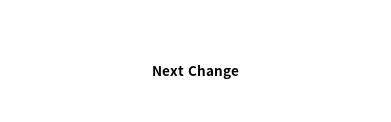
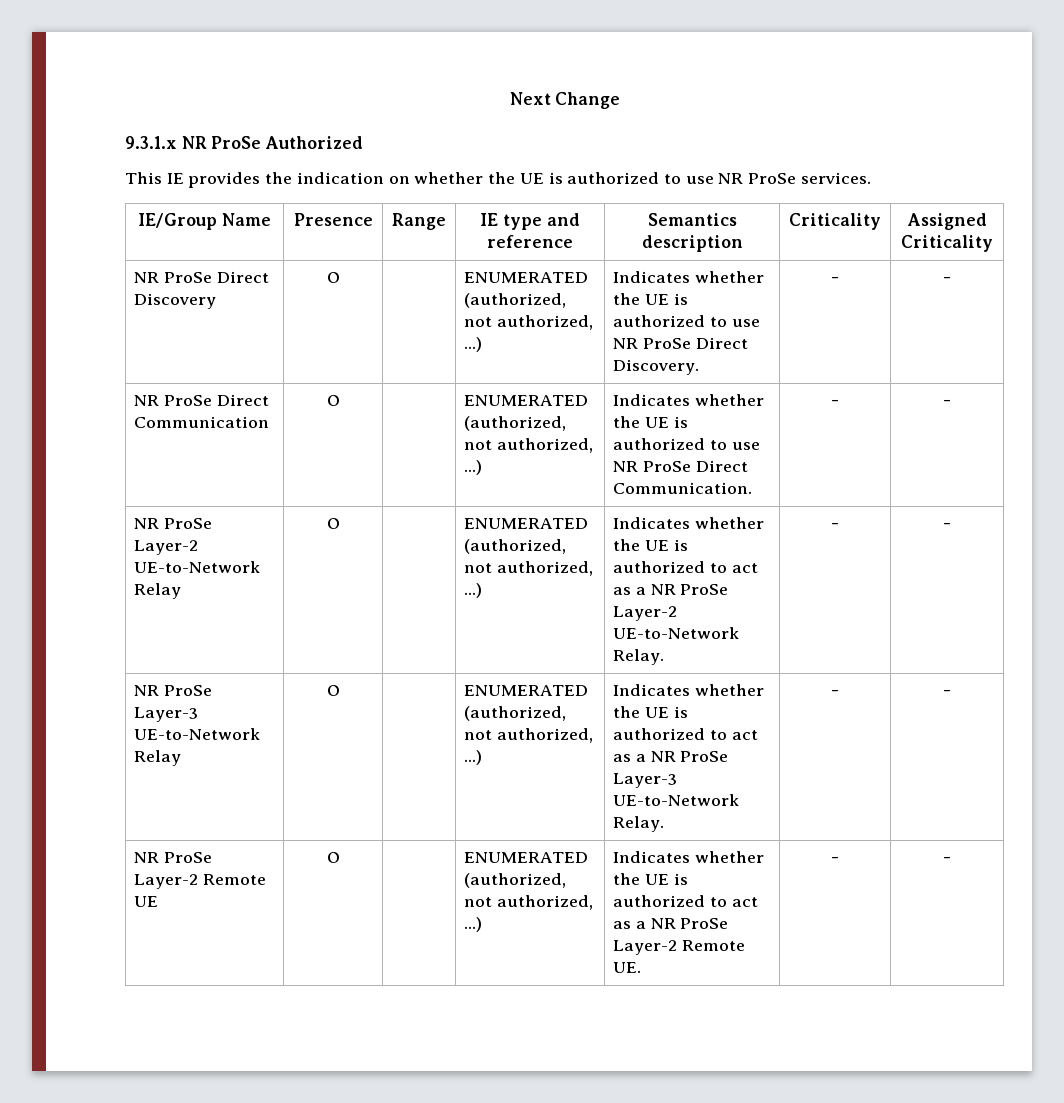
(239, 71) none -> [125,136,364,149] [125,172,871,188] [138,213,271,230] [293,213,373,226] [392,213,446,230] [480,213,580,230] [487,235,573,248] [647,213,737,226] [641,235,743,252] [789,213,881,230] [906,213,987,230] [901,235,993,252] [134,271,269,283] [134,293,217,309] [326,272,340,283] [464,272,589,283] [464,293,567,308] [464,315,593,330] [464,337,483,352] [613,271,764,283] [613,293,688,305] [613,315,760,327] [613,337,748,349] [613,359,700,375] [831,276,839,283] [943,276,951,283] [134,394,269,406] [134,416,270,428] [326,395,340,406] [464,395,589,406] [464,416,567,431] [464,438,593,453] [464,460,483,475] [613,394,764,406] [613,416,688,428] [613,438,760,450] [613,460,748,472] [613,482,753,494] [831,399,839,406] [943,399,951,406] [134,518,212,529] [134,540,199,555] [134,561,261,573] [134,583,182,599] [326,518,340,529] [464,518,589,529] [464,539,567,554] [464,561,593,576] [464,583,483,598] [613,517,764,529] [613,539,688,551] [613,561,758,573] [613,584,729,595] [613,606,678,621] [613,627,740,639] [613,649,665,665] [831,522,839,529] [943,522,951,529] [134,685,212,696] [134,707,199,722] [134,728,261,740] [134,750,182,766] [326,685,340,696] [464,685,589,696] [464,706,567,721] [464,728,593,743] [464,750,483,765] [613,684,764,696] [613,706,688,718] [613,728,758,740] [613,751,729,762] [613,773,678,788] [613,794,740,806] [613,816,665,832] [831,689,839,696] [943,689,951,696] [134,852,212,863] [134,874,266,889] [134,896,159,907] [326,852,340,863] [464,852,589,863] [464,873,567,888] [464,895,593,910] [464,917,483,932] [613,851,764,863] [613,873,688,885] [613,895,758,907] [613,918,729,929] [613,940,745,955] [613,962,642,973] [831,856,839,863] [943,856,951,863] // 9.3.1.x NR ProSe Authorized // This IE provides the indication on whether the UE is authorized to use NR ProSe services. // IE/Group Name | Presence | Range | IE type and reference | Semantics description | Criticality | Assigned Criticality // NR ProSe Direct Discovery | O | | ENUMERATED (authorized, not authorized, ...) | Indicates whether the UE is authorized to use NR ProSe Direct Discovery. | - | - // NR ProSe Direct Communication | O | | ENUMERATED (authorized, not authorized, ...) | Indicates whether the UE is authorized to use NR ProSe Direct Communication. | - | - // NR ProSe Layer-2 UE-to-Network Relay | O | | ENUMERATED (authorized, not authorized, ...) | Indicates whether the UE is authorized to act as a NR ProSe Layer-2 UE-to-Network Relay. | - | - // NR ProSe Layer-3 UE-to-Network Relay | O | | ENUMERATED (authorized, not authorized, ...) | Indicates whether the UE is authorized to act as a NR ProSe Layer-3 UE-to-Network Relay. | - | - // NR ProSe Layer-2 Remote UE | O | | ENUMERATED (authorized, not authorized, ...) | Indicates whether the UE is authorized to act as a NR ProSe Layer-2 Remote UE. | - | -

